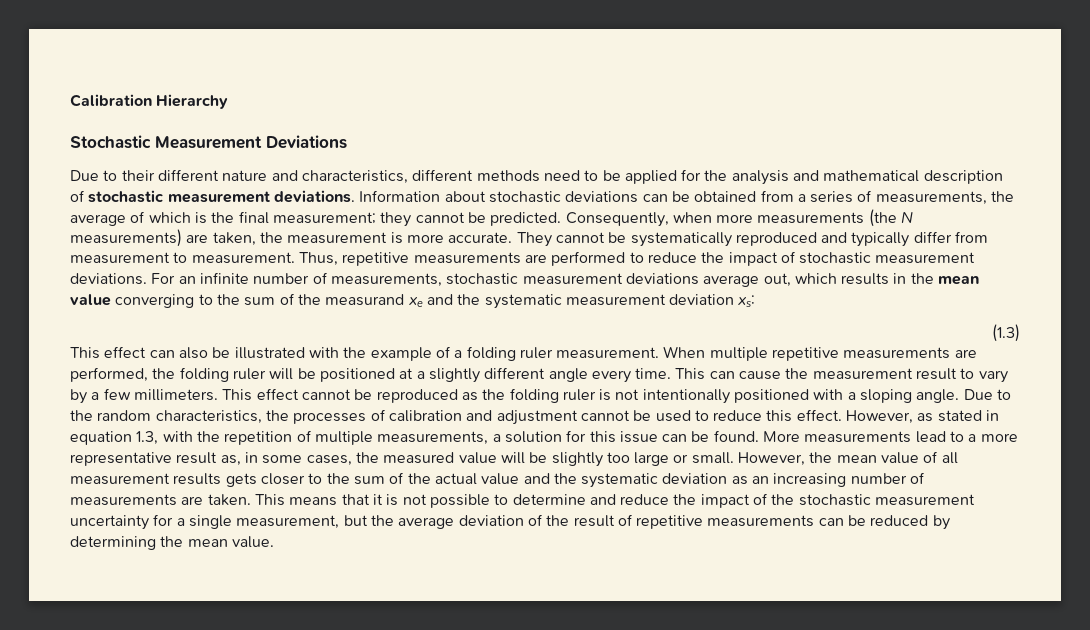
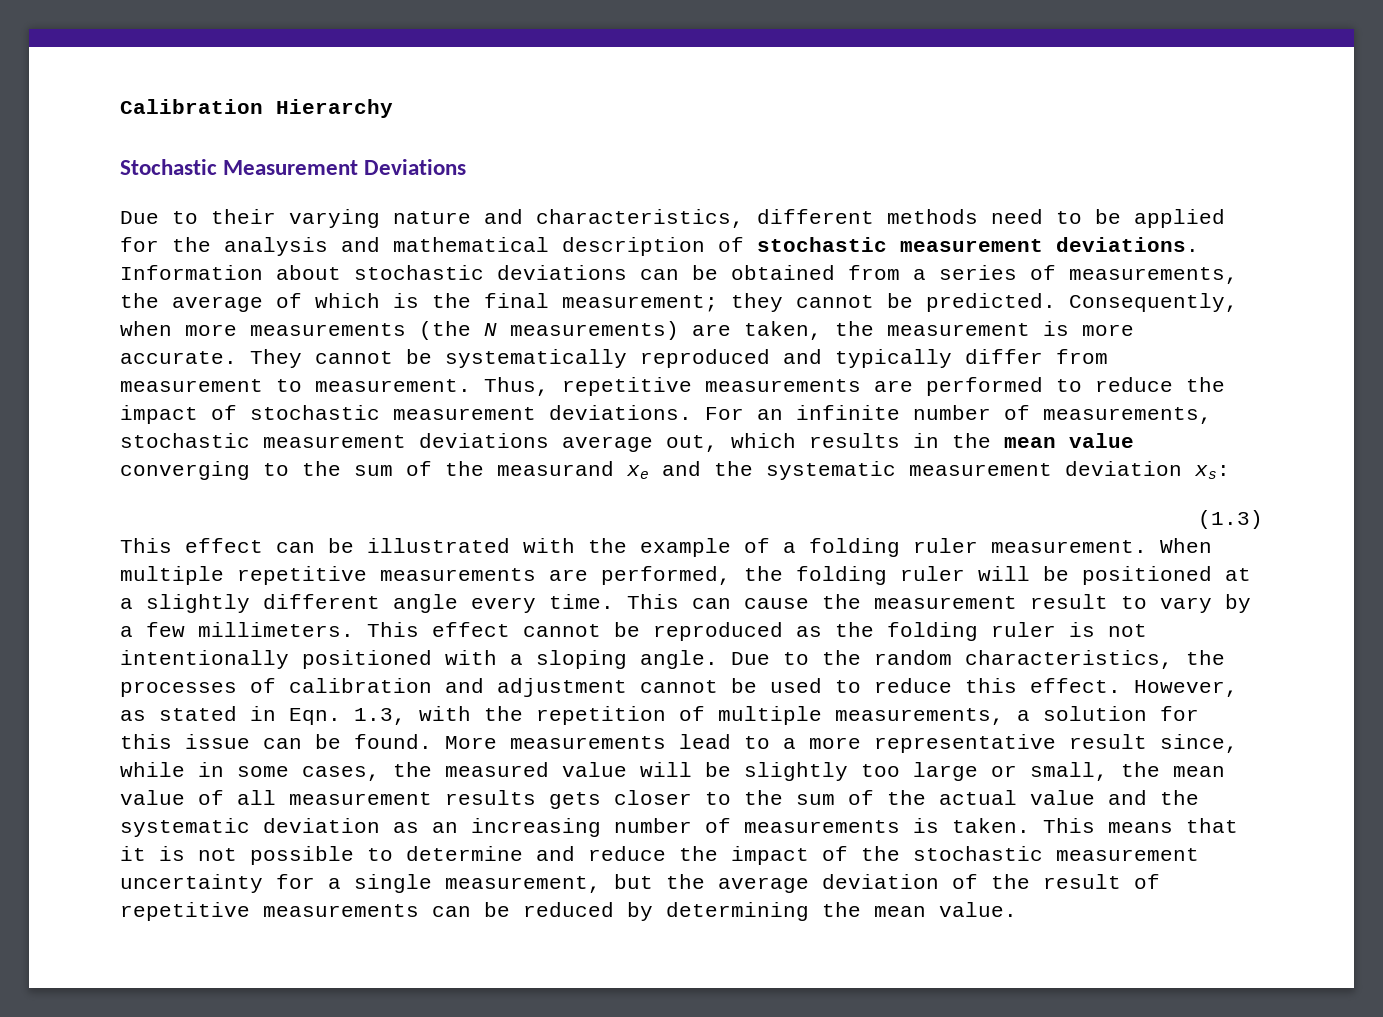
[157,169,219,181] different -> [289,209,380,228] varying
[178,347,208,359] also -> (315, 547) none
[70,431,132,445] equation -> [289,708,341,725] Eqn.
[220,455,241,466] as, -> [1160,734,1238,753] [120,762,185,777] since, while
[691,452,806,466] small. However, -> [1030,762,1108,781] small,
[181,496,204,505] are -> [913,818,939,833] is

